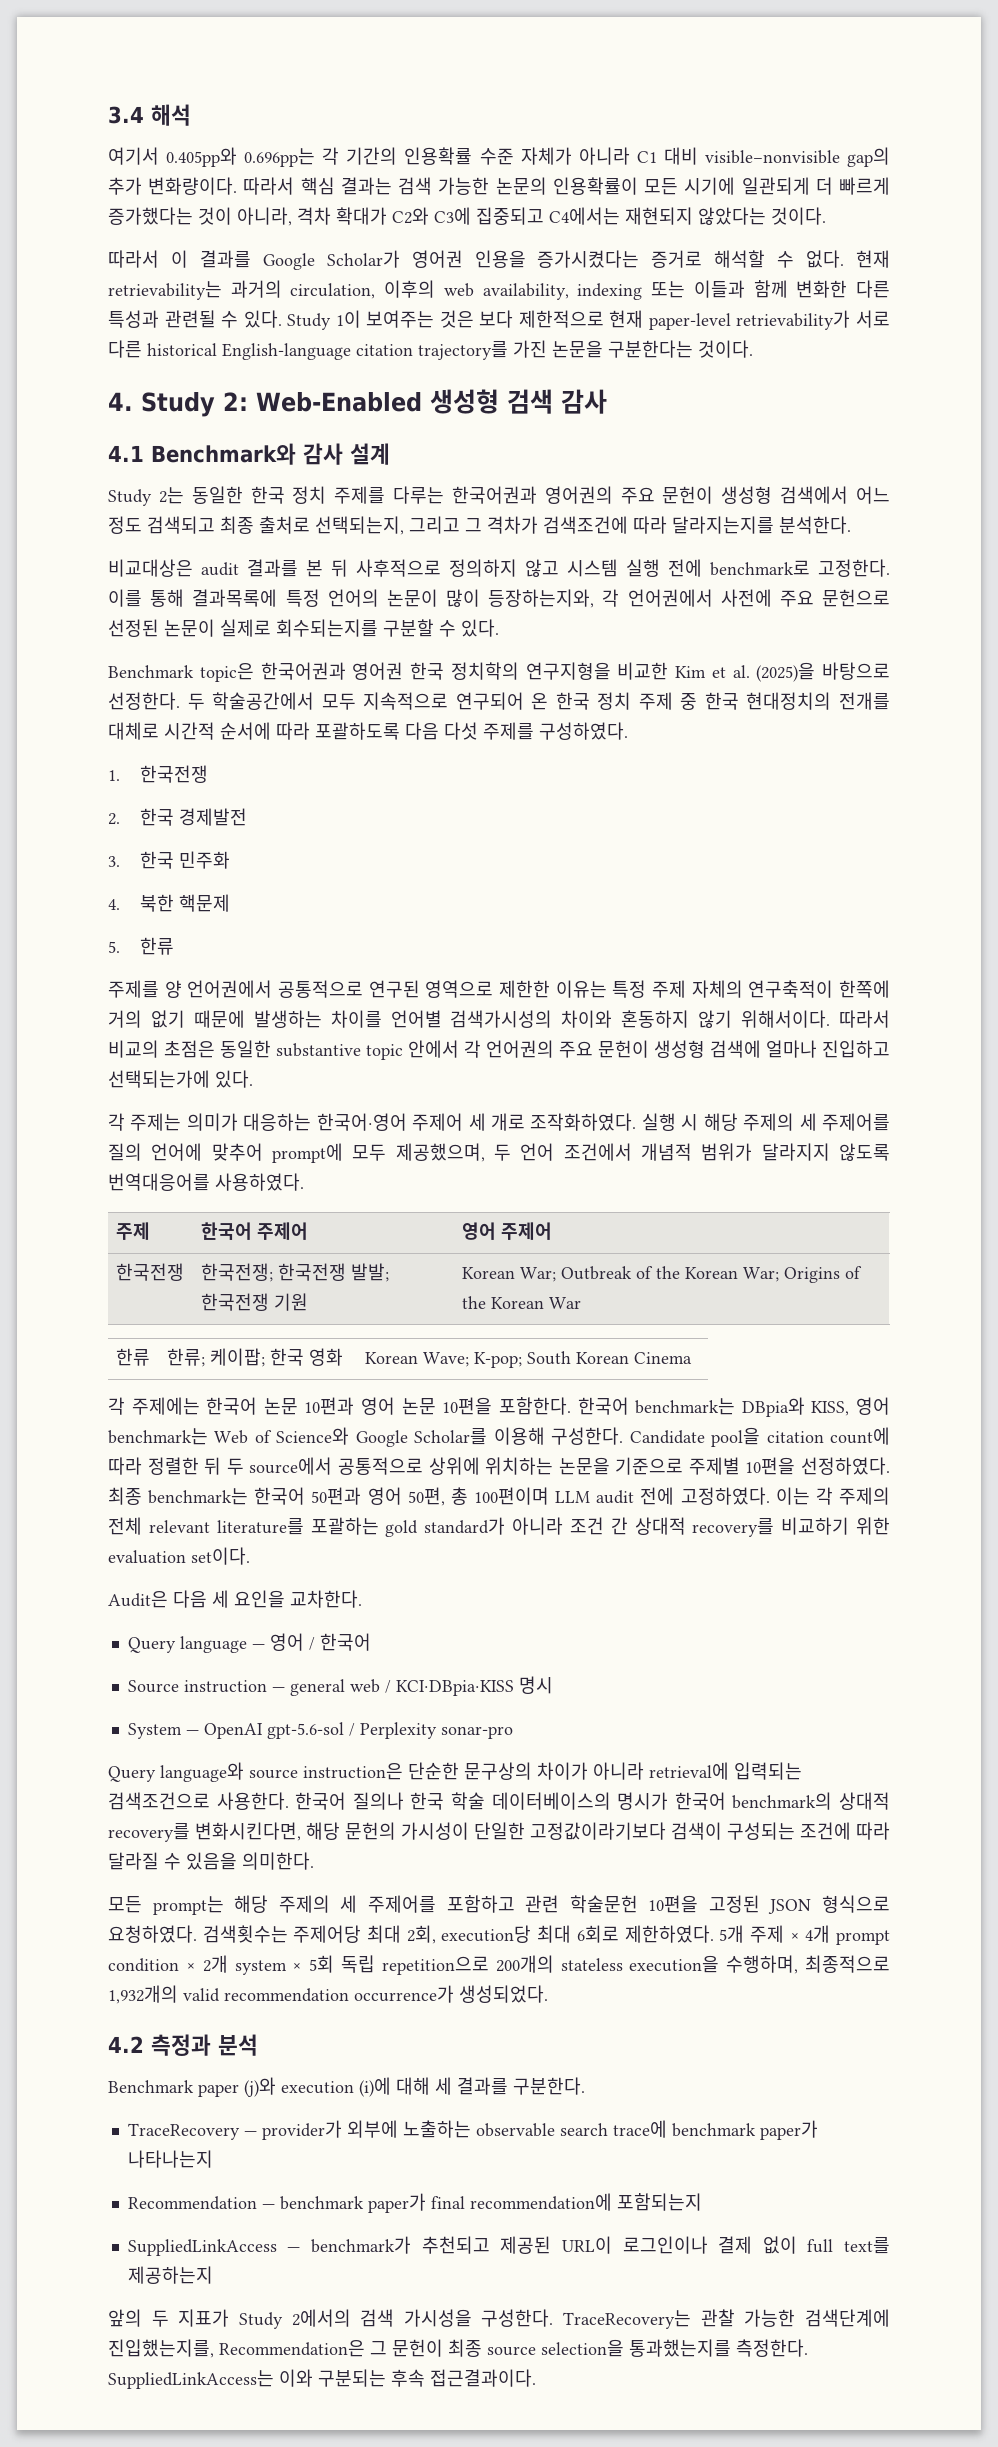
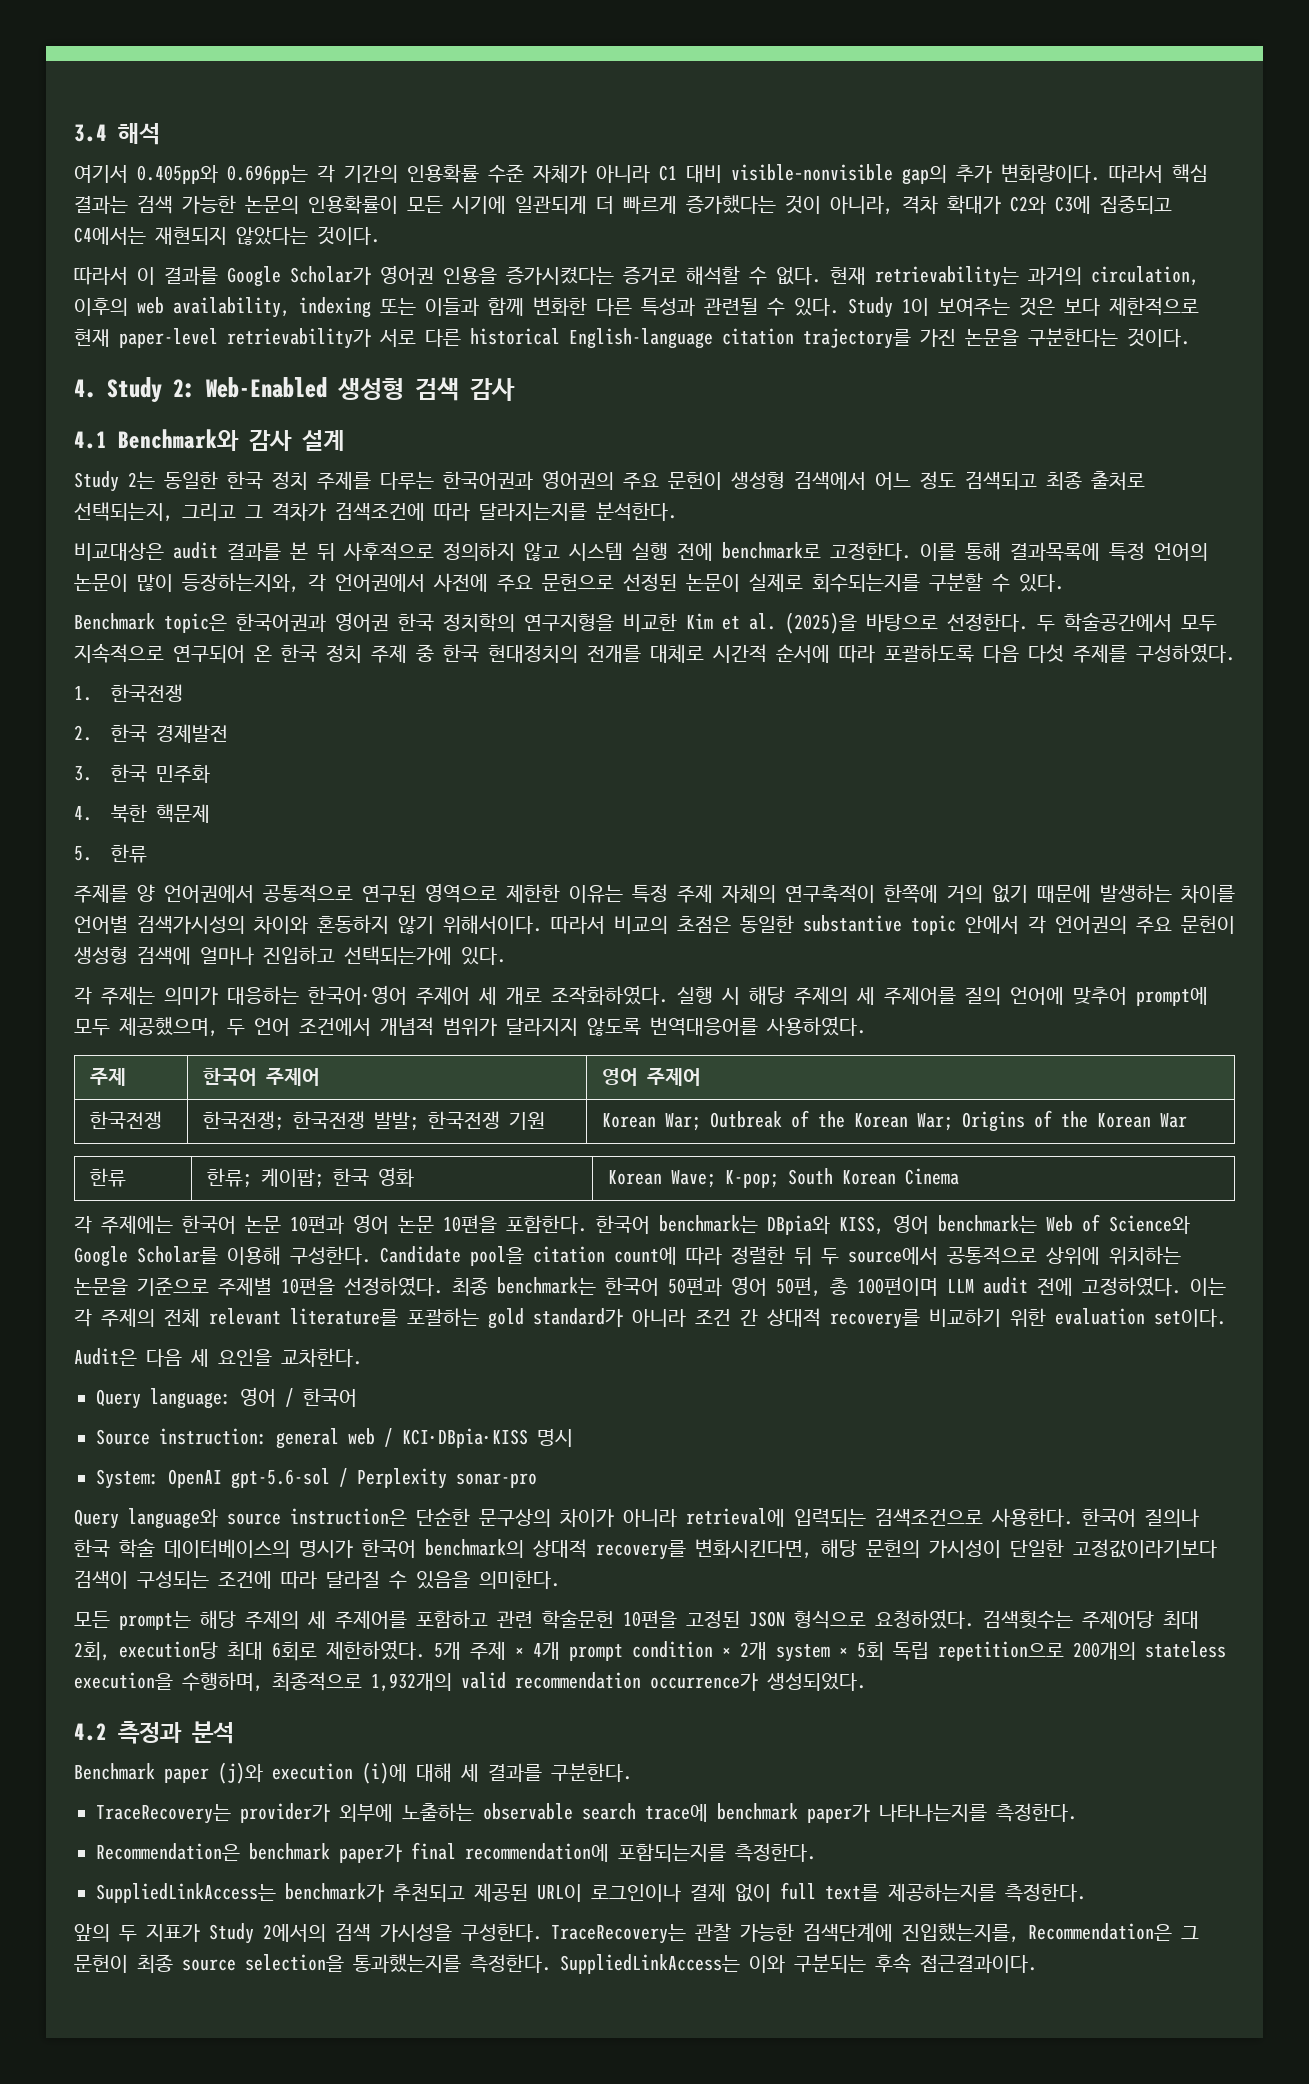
[179,1636,265,1653] language — -> [150,1388,231,1409] language:
[183,1680,285,1693] instruction — -> [159,1428,267,1445] instruction:
[127,1723,199,1739] System — -> [96,1469,159,1489] System:
[127,2123,257,2140] TraceRecovery — -> [96,1804,231,1824] TraceRecovery는
[127,2150,213,2168] [127,2196,275,2210] 나타나는지 // Recommendation — -> [879,1803,1077,1822] [96,1843,240,1861] 나타나는지를 측정한다. // Recommendation은
[616,2193,702,2211] [127,2239,301,2256] 포함되는지 // SuppliedLinkAccess — -> [618,1843,816,1862] [96,1883,276,1903] 포함되는지를 측정한다. // SuppliedLinkAccess는
[127,2266,213,2284] 제공하는지 -> [888,1883,1086,1902] 제공하는지를 측정한다.

